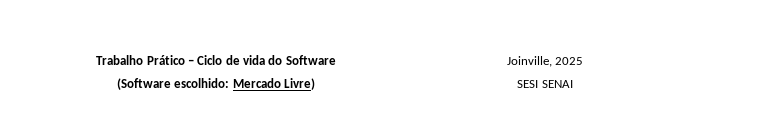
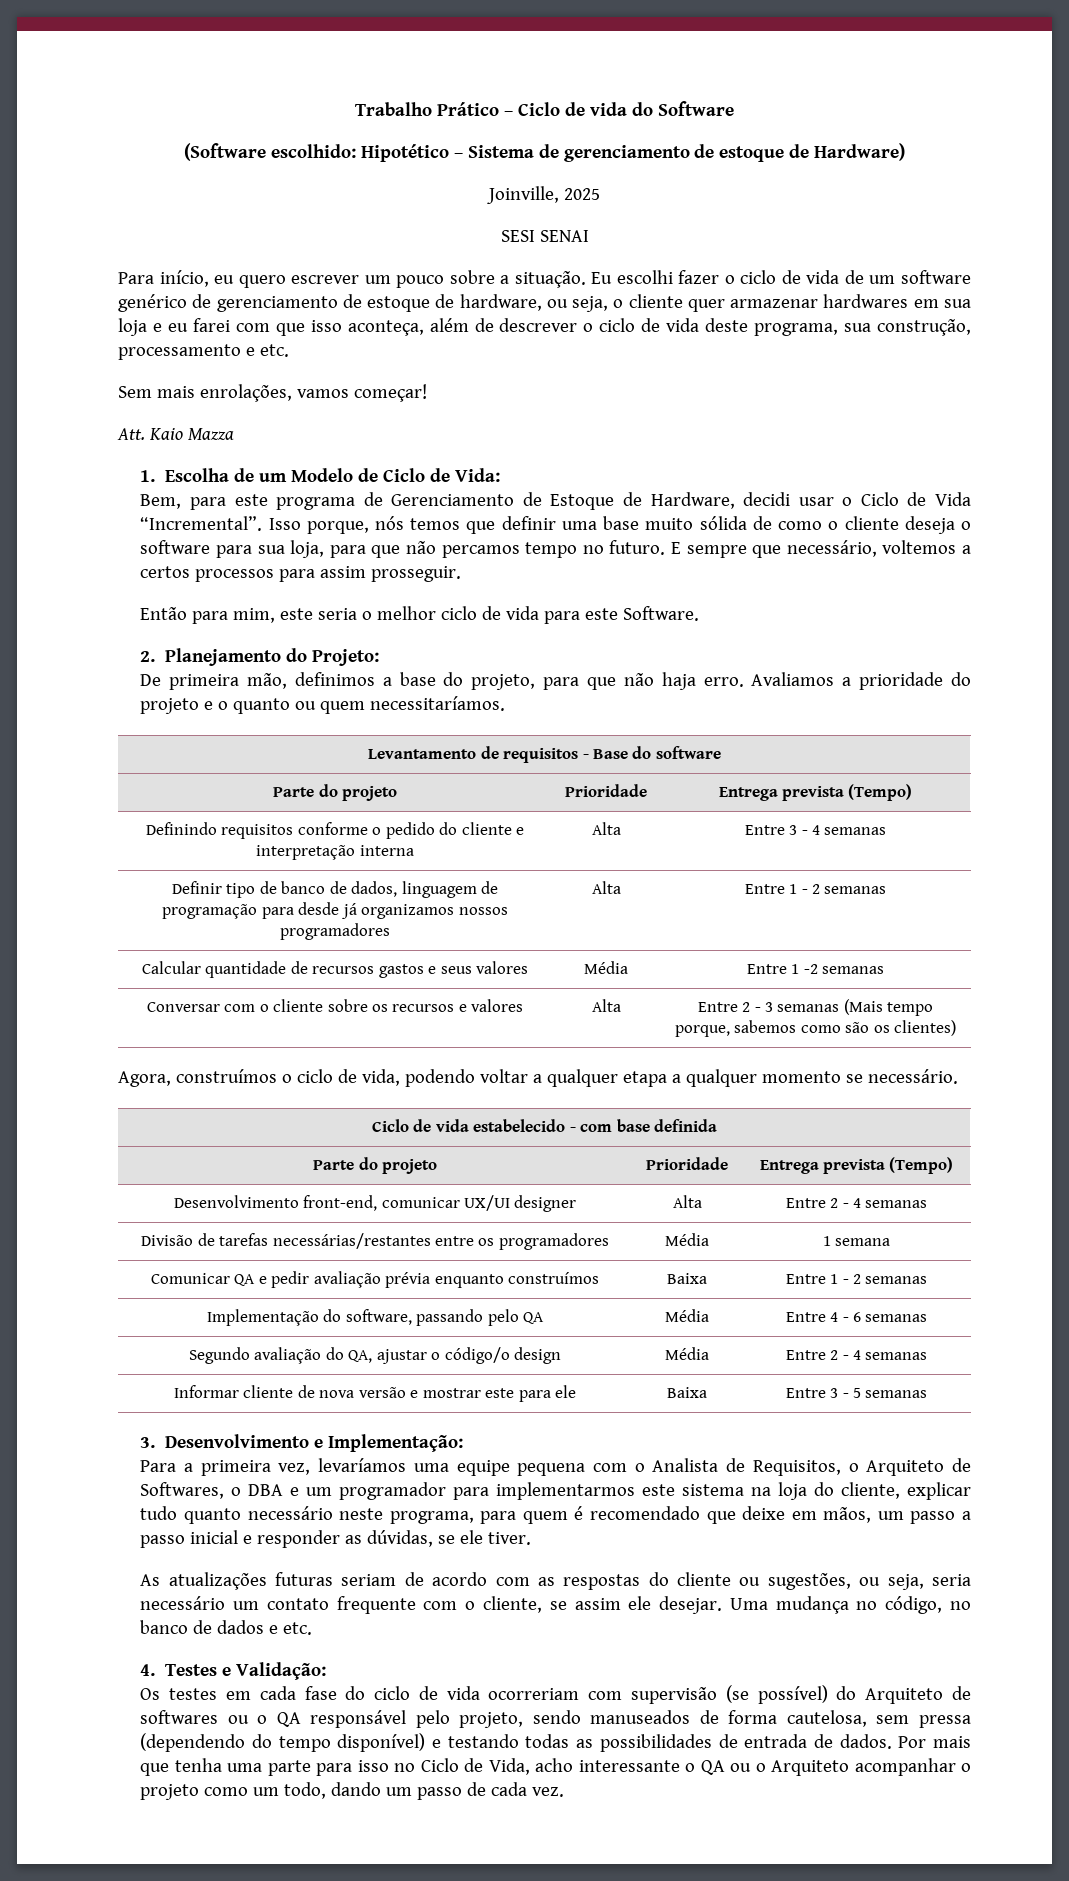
[232,78,316,90] [506,56,584,67] [517,80,573,88] Mercado Livre) // Joinville, 2025 // SESI SENAI -> [360,143,906,162] [487,186,600,204] [500,230,589,242] [118,270,971,288] [118,294,971,312] [118,318,972,336] [118,344,289,360] [118,384,427,402] [117,428,234,440] [140,468,500,482] [140,492,972,510] [140,516,972,534] [140,540,972,558] [140,566,462,582] [140,606,700,624] [140,648,379,666] [140,672,972,690] [140,696,506,714] [368,746,721,763] [273,784,397,801] [565,784,647,797] [718,784,913,801] [145,822,525,839] [256,845,414,860] [591,822,621,835] [744,825,887,835] [171,881,499,898] [162,902,508,919] [280,923,390,940] [591,881,621,894] [744,884,887,894] [141,961,529,978] [584,961,628,974] [746,964,885,974] [146,999,524,1012] [591,999,621,1012] [697,999,934,1016] [674,1020,957,1037] [118,1069,958,1087] [371,1119,718,1132] [313,1157,437,1174] [646,1157,728,1170] [759,1157,954,1174] [173,1195,577,1212] [672,1195,702,1208] [785,1198,928,1208] [141,1233,609,1250] [665,1233,709,1246] [822,1236,891,1246] [150,1271,600,1288] [667,1273,707,1284] [785,1274,928,1284] [206,1309,545,1326] [665,1309,709,1322] [785,1312,928,1322] [188,1347,562,1364] [665,1347,709,1360] [785,1350,928,1360] [173,1385,577,1402] [667,1387,707,1398] [785,1388,928,1398] [140,1434,463,1452] [140,1458,972,1476] [140,1482,971,1500] [140,1506,972,1524] [140,1530,532,1548] [140,1572,971,1590] [140,1596,971,1614] [140,1620,313,1635] [140,1662,326,1680] [140,1685,972,1704] [140,1710,971,1728] [140,1733,971,1752] [140,1758,971,1776] [140,1782,565,1800] Hipotético – Sistema de gerenciamento de estoque de Hardware) // Joinville, 2025 // SESI SENAI // Para início, eu quero escrever um pouco sobre a situação. Eu escolhi fazer o ciclo de vida de um software genérico de gerenciamento de estoque de hardware, ou seja, o cliente quer armazenar hardwares em sua loja e eu farei com que isso aconteça, além de descrever o ciclo de vida deste programa, sua construção, processamento e etc. // Sem mais enrolações, vamos começar! // Att. Kaio Mazza // 1. Escolha de um Modelo de Ciclo de Vida: // Bem, para este programa de Gerenciamento de Estoque de Hardware, decidi usar o Ciclo de Vida “Incremental”. Isso porque, nós temos que definir uma base muito sólida de como o cliente deseja o software para sua loja, para que não percamos tempo no futuro. E sempre que necessário, voltemos a certos processos para assim prosseguir. // Então para mim, este seria o melhor ciclo de vida para este Software. // 2. Planejamento do Projeto: // De primeira mão, definimos a base do projeto, para que não haja erro. Avaliamos a prioridade do projeto e o quanto ou quem necessitaríamos. // Levantamento de requisitos - Base do software // Parte do projeto | Prioridade | Entrega prevista (Tempo) // Definindo requisitos conforme o pedido do cliente e interpretação interna | Alta | Entre 3 - 4 semanas // Definir tipo de banco de dados, linguagem de programação para desde já organizamos nossos programadores | Alta | Entre 1 - 2 semanas // Calcular quantidade de recursos gastos e seus valores | Média | Entre 1 -2 semanas // Conversar com o cliente sobre os recursos e valores | Alta | Entre 2 - 3 semanas (Mais tempo porque, sabemos como são os clientes) // Agora, construímos o ciclo de vida, podendo voltar a qualquer etapa a qualquer momento se necessário. // Ciclo de vida estabelecido - com base definida // Parte do projeto | Prioridade | Entrega prevista (Tempo) // Desenvolvimento front-end, comunicar UX/UI designer | Alta | Entre 2 - 4 semanas // Divisão de tarefas necessárias/restantes entre os programadores | Média | 1 semana // Comunicar QA e pedir avaliação prévia enquanto construímos | Baixa | Entre 1 - 2 semanas // Implementação do software, passando pelo QA | Média | Entre 4 - 6 semanas // Segundo avaliação do QA, ajustar o código/o design | Média | Entre 2 - 4 semanas // Informar cliente de nova versão e mostrar este para ele | Baixa | Entre 3 - 5 semanas // 3. Desenvolvimento e Implementação: // Para a primeira vez, levaríamos uma equipe pequena com o Analista de Requisitos, o Arquiteto de Softwares, o DBA e um programador para implementarmos este sistema na loja do cliente, explicar tudo quanto necessário neste programa, para quem é recomendado que deixe em mãos, um passo a passo inicial e responder as dúvidas, se ele tiver. // As atualizações futuras seriam de acordo com as respostas do cliente ou sugestões, ou seja, seria necessário um contato frequente com o cliente, se assim ele desejar. Uma mudança no código, no banco de dados e etc. // 4. Testes e Validação: // Os testes em cada fase do ciclo de vida ocorreriam com supervisão (se possível) do Arquiteto de softwares ou o QA responsável pelo projeto, sendo manuseados de forma cautelosa, sem pressa (dependendo do tempo disponível) e testando todas as possibilidades de entrada de dados. Por mais que tenha uma parte para isso no Ciclo de Vida, acho interessante o QA ou o Arquiteto acompanhar o projeto como um todo, dando um passo de cada vez.

